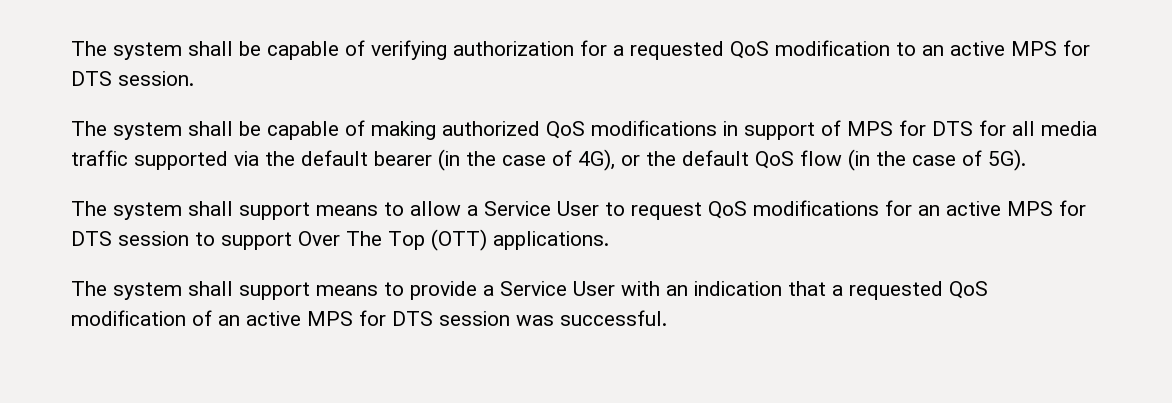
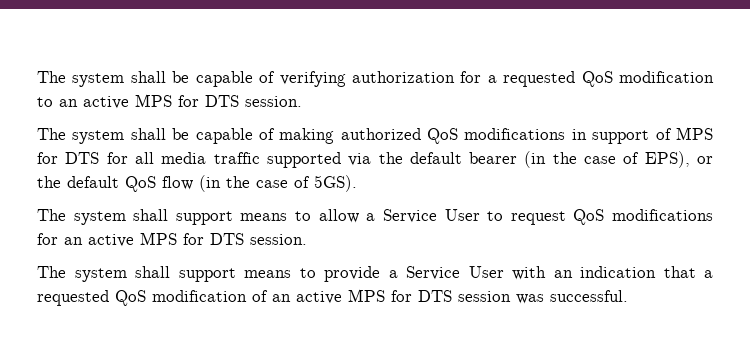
[578,149,615,171] 4G), -> [644,151,690,168] EPS),
[988,149,1026,171] 5G). -> [314,175,357,192] 5GS).
[118,229,609,251] session to support Over The Top (OTT) applications. -> [250,234,307,245] session.

